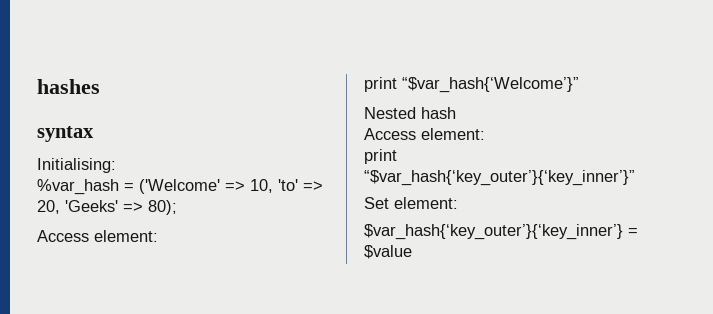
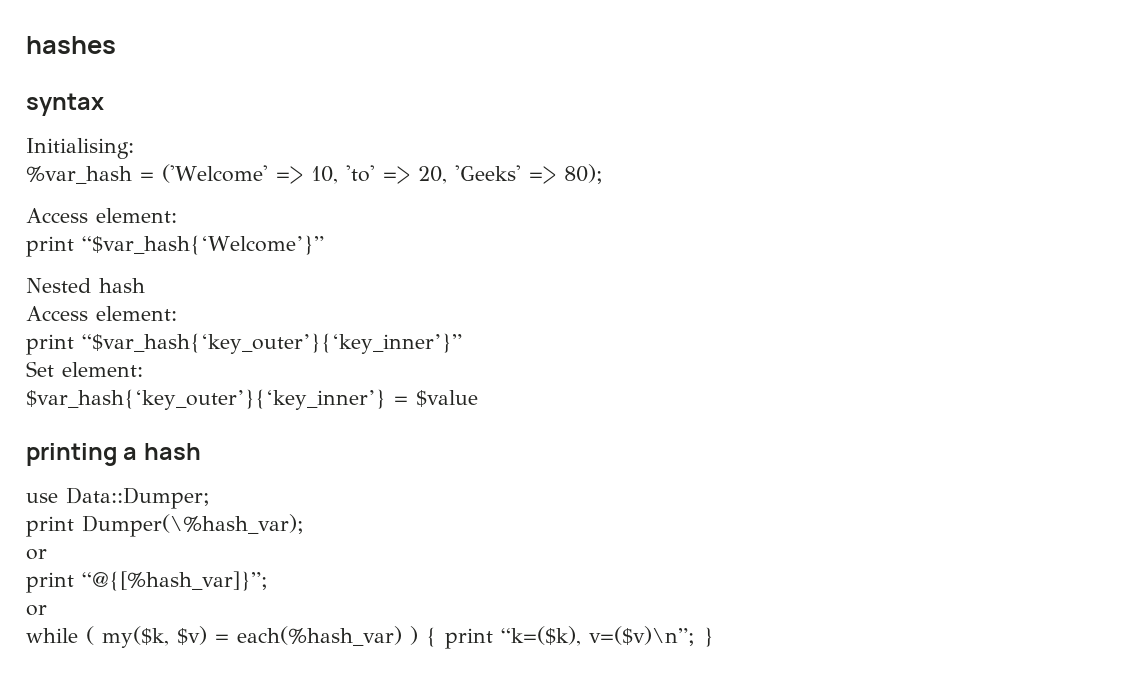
(412, 252) none -> [26,443,201,466] [26,487,210,509] [26,514,304,537] [26,549,47,560] [26,571,268,593] [26,605,47,616] [26,626,714,649] // printing a hash // use Data::Dumper; // print Dumper(\%hash_var); // or // print “@{[%hash_var]}”; // or // while ( my($k, $v) = each(%hash_var) ) { print “k=($k), v=($v)\n”; }

